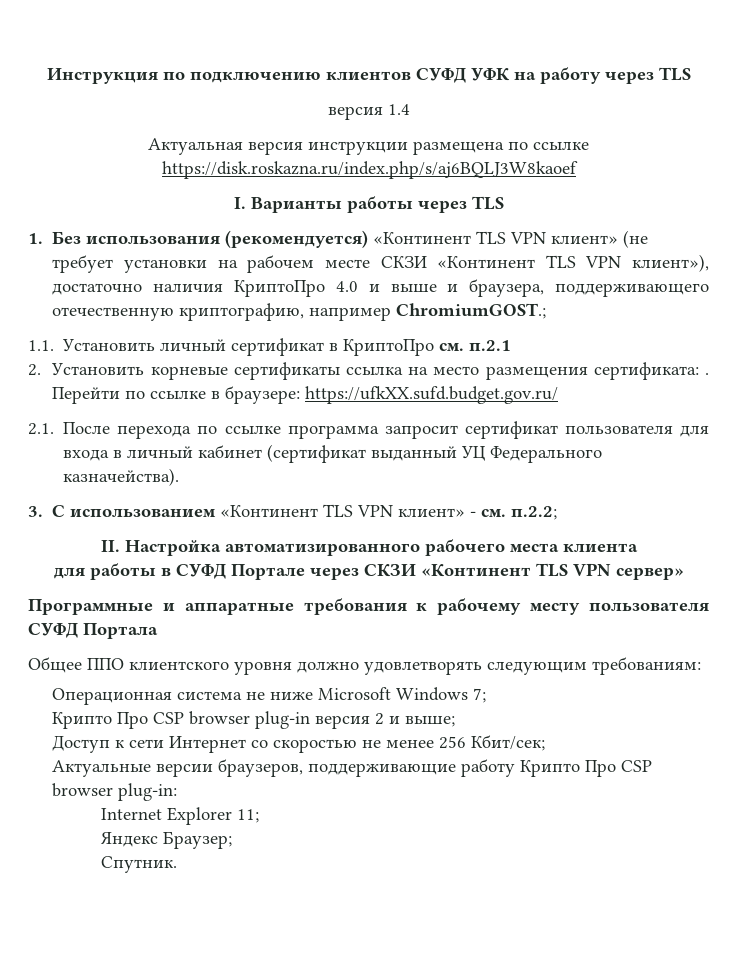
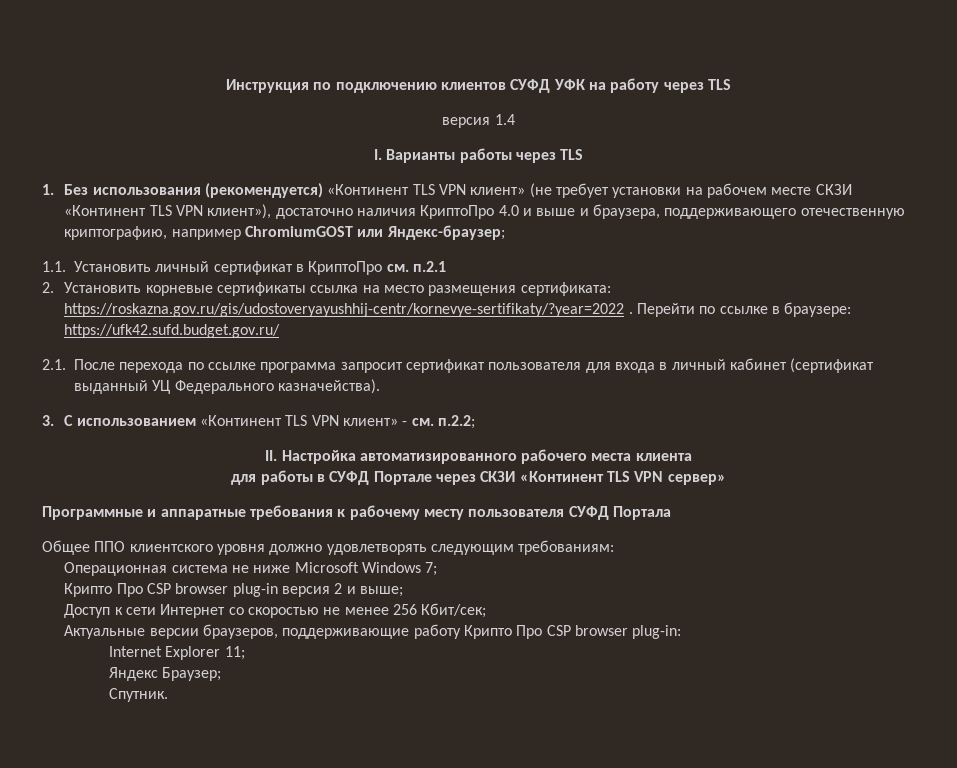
[148,138,589,155] [161,161,578,179] // Актуальная версия инструкции размещена по ссылке https://disk.roskazna.ru/index.php/s/aj6BQLJ3W8kaoef -> (515, 119) none
[396,303,547,319] ChromiumGOST.; -> [244,225,505,240] ChromiumGOST или Яндекс-браузер;
(699, 371) none -> [64,303,625,317] https://roskazna.gov.ru/gis/udostoveryayushhij-centr/kornevye-sertifikaty/?year=2022
[305,386,559,404] https://ufkХХ.sufd.budget.gov.ru/ -> [64,324,281,338] https://ufk42.sufd.budget.gov.ru/

